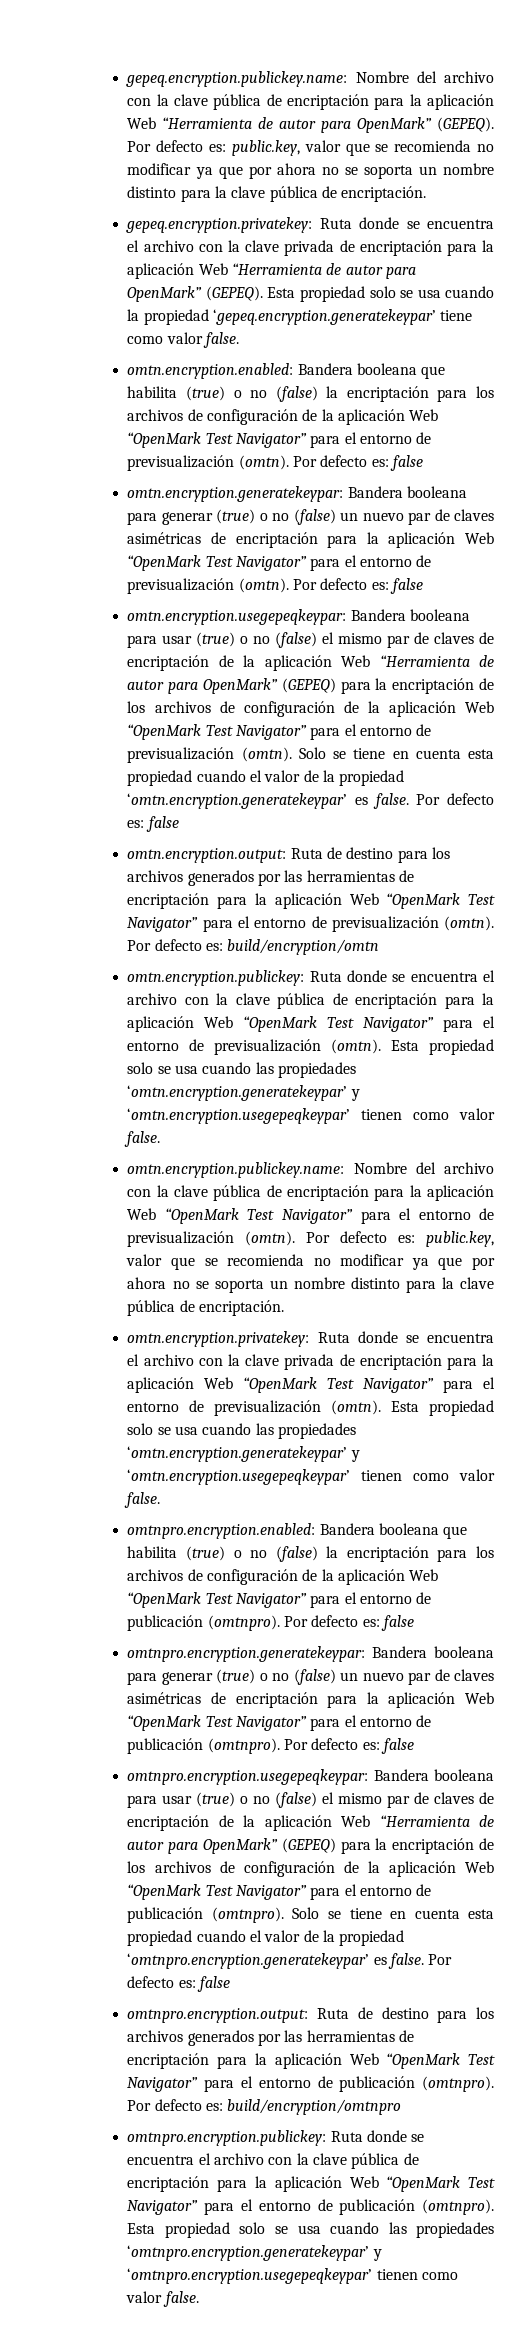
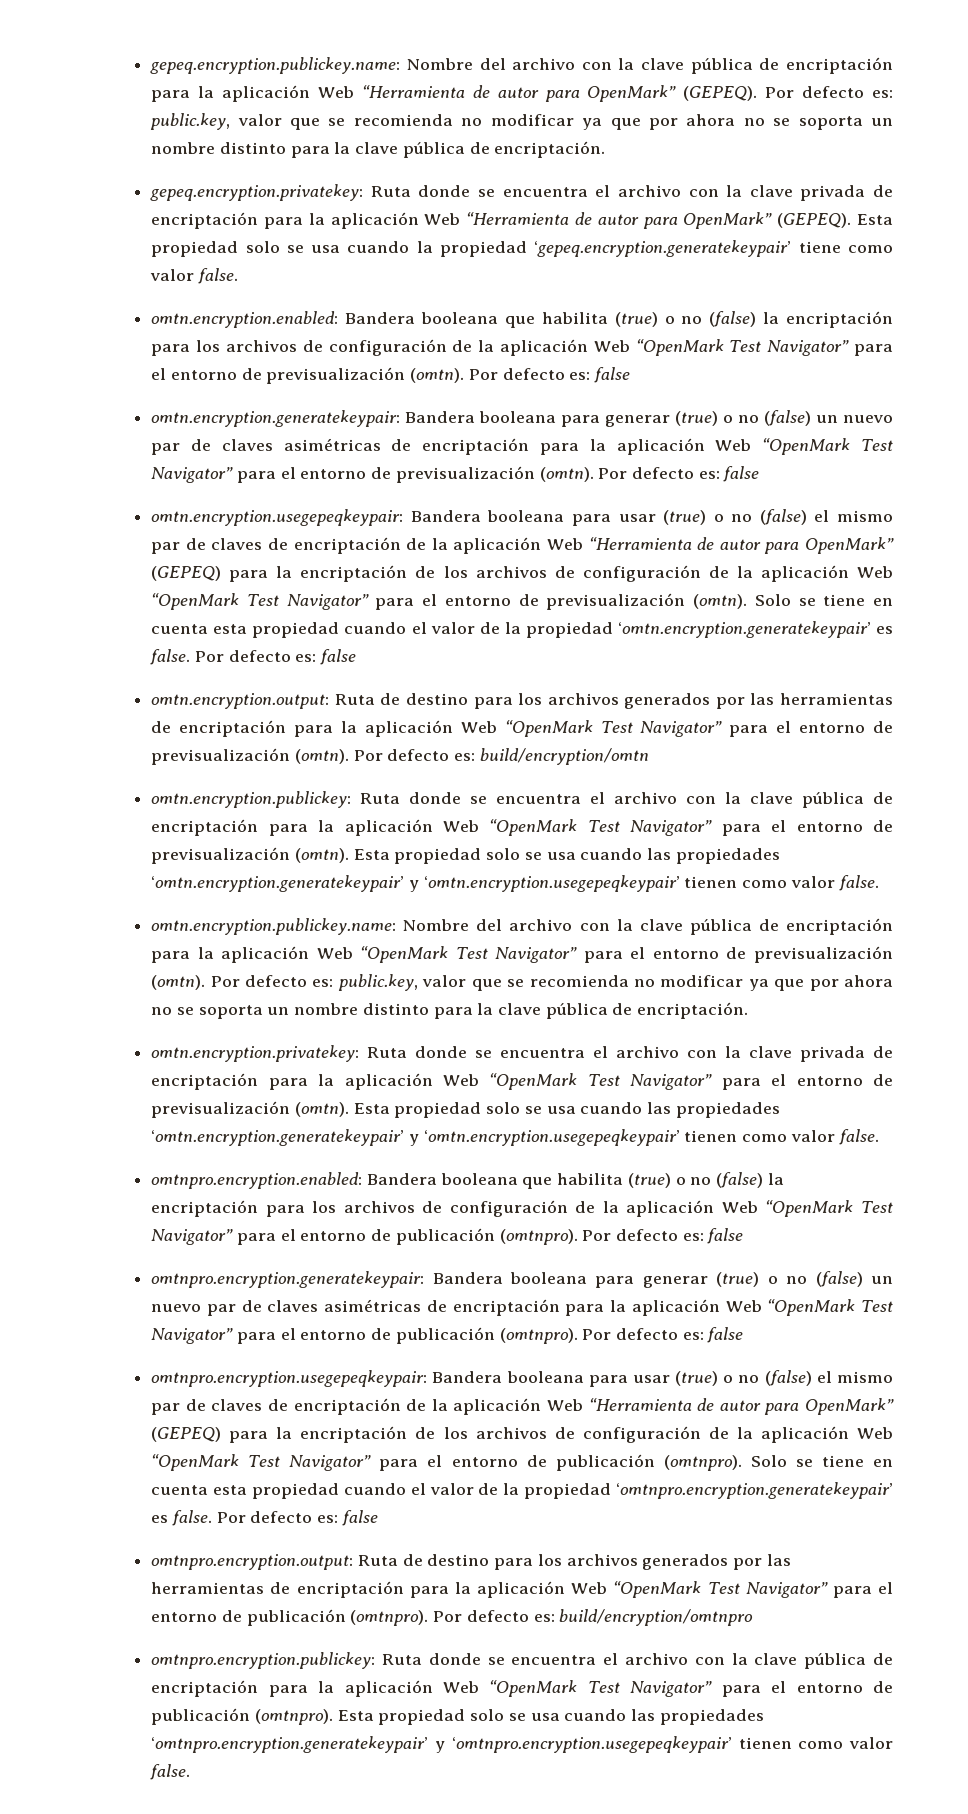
[213,309,437,325] ‘gepeq.encryption.generatekeypar’ -> [534,240,792,257] ‘gepeq.encryption.generatekeypair’
[127,486,344,502] omtn.encryption.generatekeypar: -> [151,410,401,427] omtn.encryption.generatekeypair:
[127,609,347,625] omtn.encryption.usegepeqkeypar: -> [151,509,404,526] omtn.encryption.usegepeqkeypair:
[127,793,348,809] ‘omtn.encryption.generatekeypar’ -> [617,621,871,638] ‘omtn.encryption.generatekeypair’
[127,1085,360,1101] [127,1108,351,1124] ‘omtn.encryption.generatekeypar’ y ‘omtn.encryption.usegepeqkeypar’ -> [151,875,680,892] ‘omtn.encryption.generatekeypair’ y ‘omtn.encryption.usegepeqkeypair’
[127,1446,360,1462] [127,1469,351,1485] ‘omtn.encryption.generatekeypar’ y ‘omtn.encryption.usegepeqkeypar’ -> [151,1129,680,1146] ‘omtn.encryption.generatekeypair’ y ‘omtn.encryption.usegepeqkeypair’
[127,1646,366,1662] omtnpro.encryption.generatekeypar: -> [151,1271,425,1288] omtnpro.encryption.generatekeypair:
[127,1769,369,1785] omtnpro.encryption.usegepeqkeypar: -> [151,1370,428,1387] omtnpro.encryption.usegepeqkeypair:
[127,1953,370,1969] ‘omtnpro.encryption.generatekeypar’ -> [616,1482,893,1499] ‘omtnpro.encryption.generatekeypair’
[127,2245,382,2261] [127,2268,373,2284] ‘omtnpro.encryption.generatekeypar’ y ‘omtnpro.encryption.usegepeqkeypar’ -> [151,1736,732,1753] ‘omtnpro.encryption.generatekeypair’ y ‘omtnpro.encryption.usegepeqkeypair’

